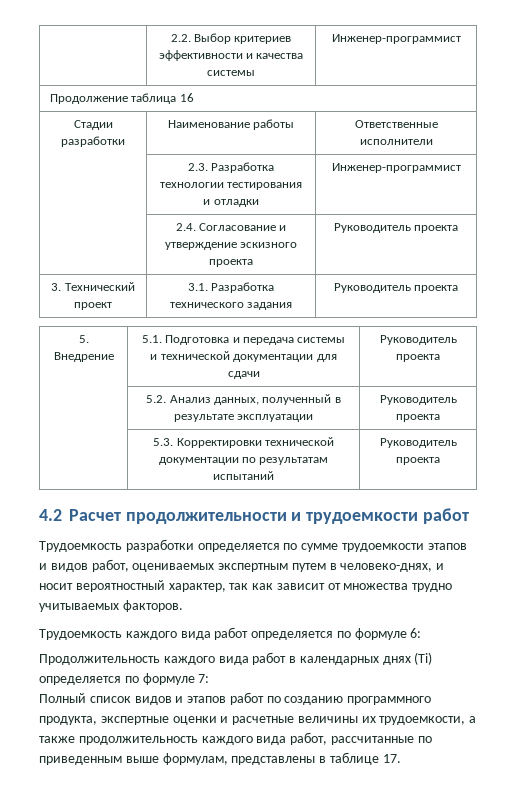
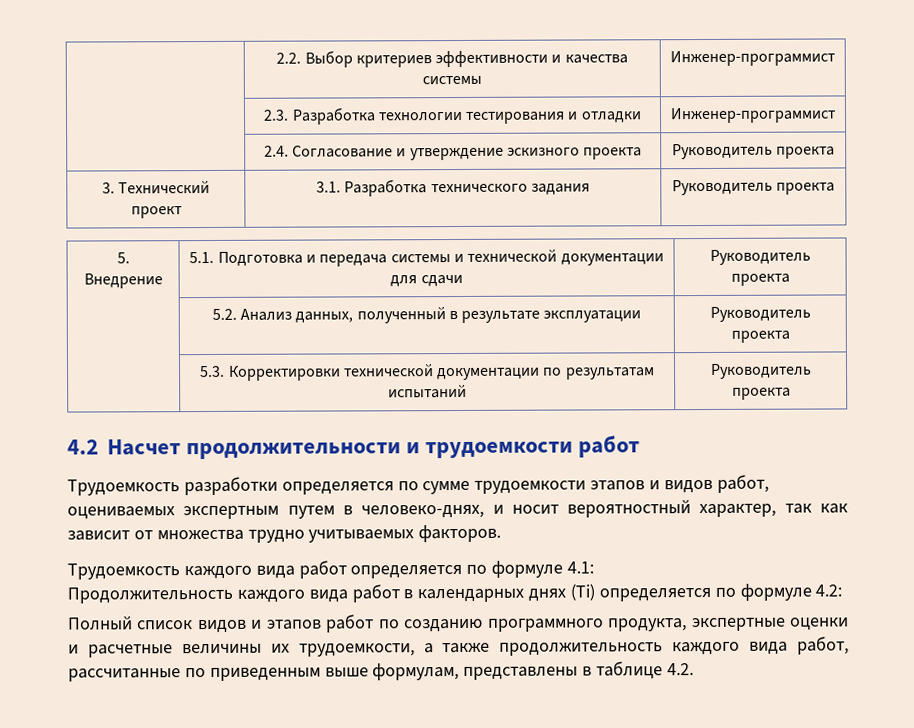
[50,93,194,104] [73,120,113,130] [61,136,125,147] [167,119,295,130] [354,120,438,128] [359,139,433,145] // Продолжение таблица 16 // Стадии разработки | Наименование работы | Ответственные исполнители -> (835, 58) none
[69,509,121,521] Расчет -> [107,439,181,456] Hасчет
[410,628,422,638] 6: -> [567,561,595,574] 4.1:
[198,674,210,683] 7: -> [815,584,843,597] 4.2:
[382,754,401,763] 17. -> [666,663,694,676] 4.2.

